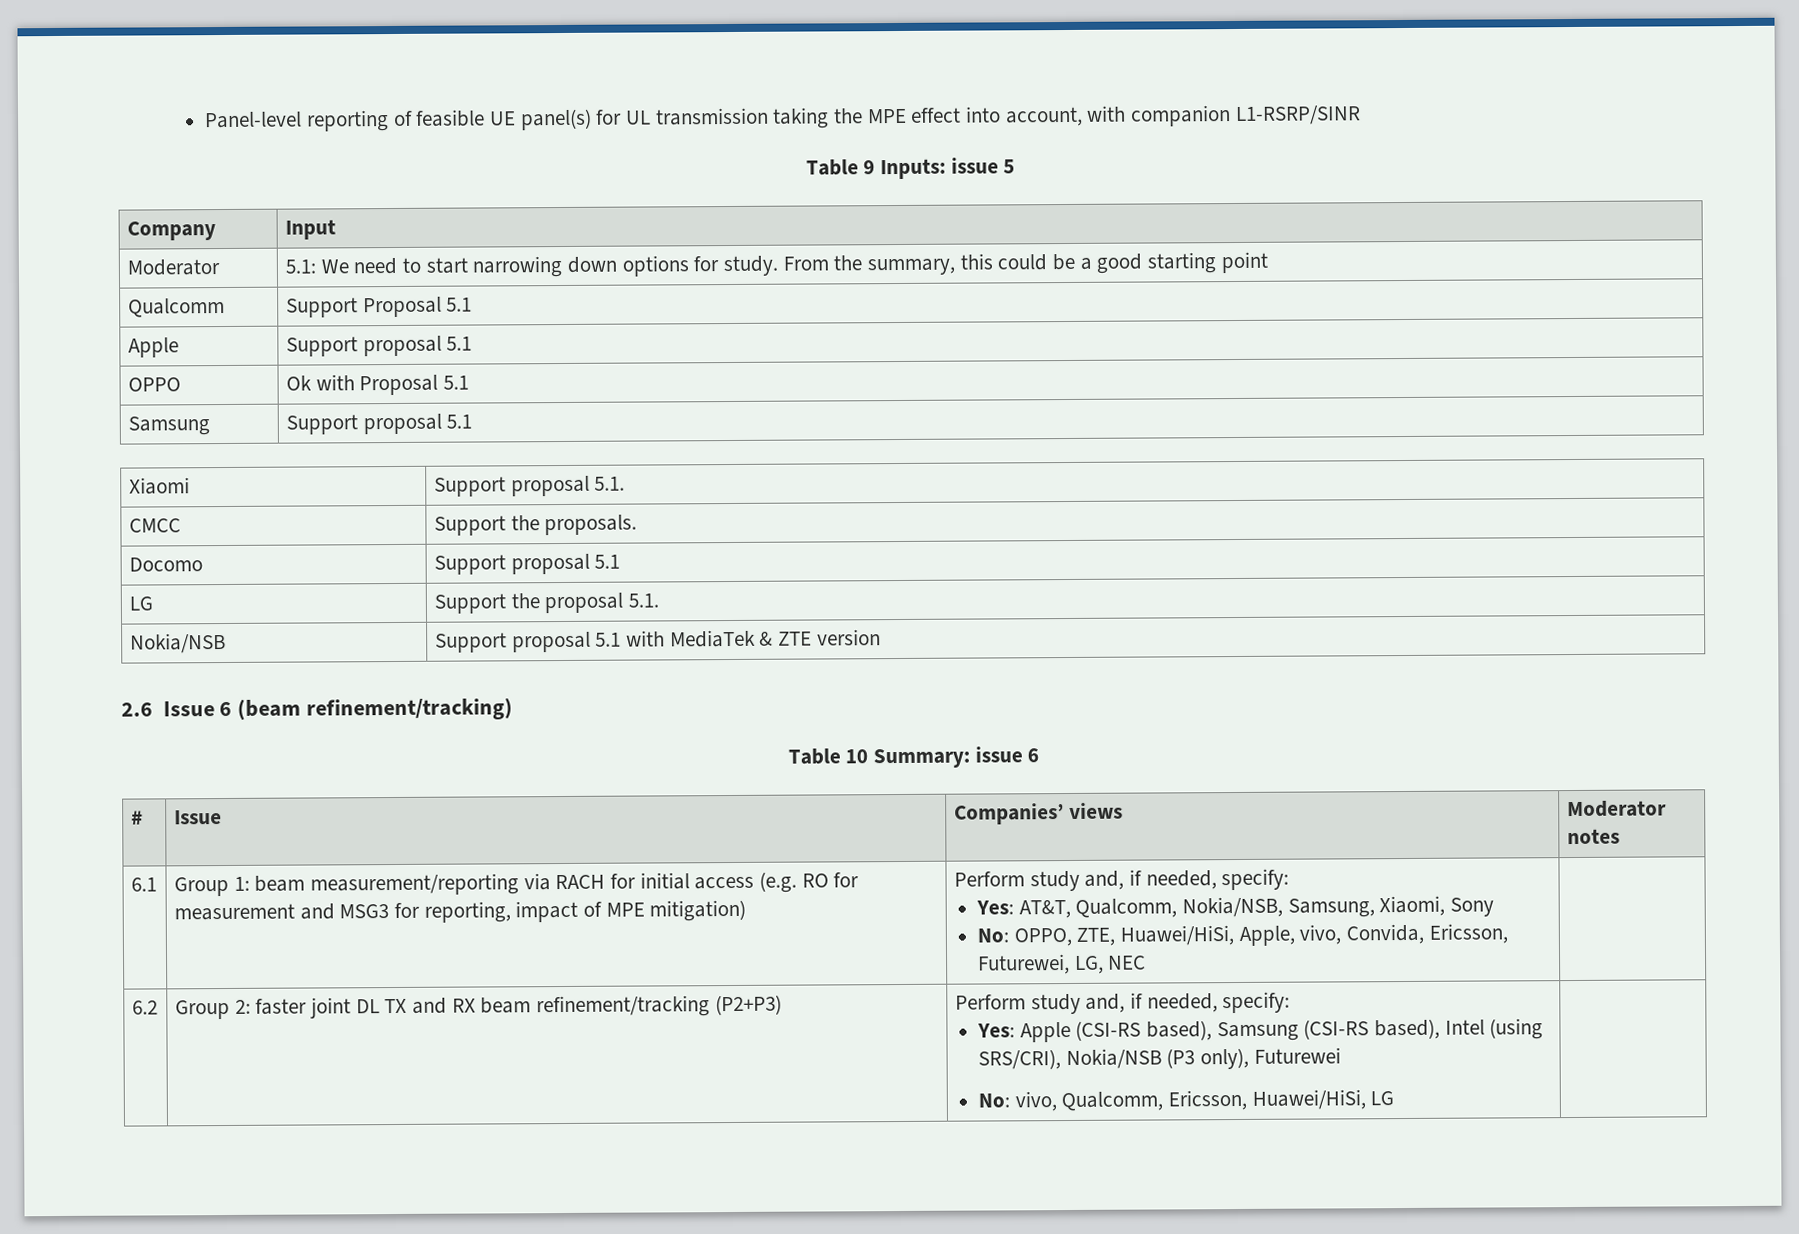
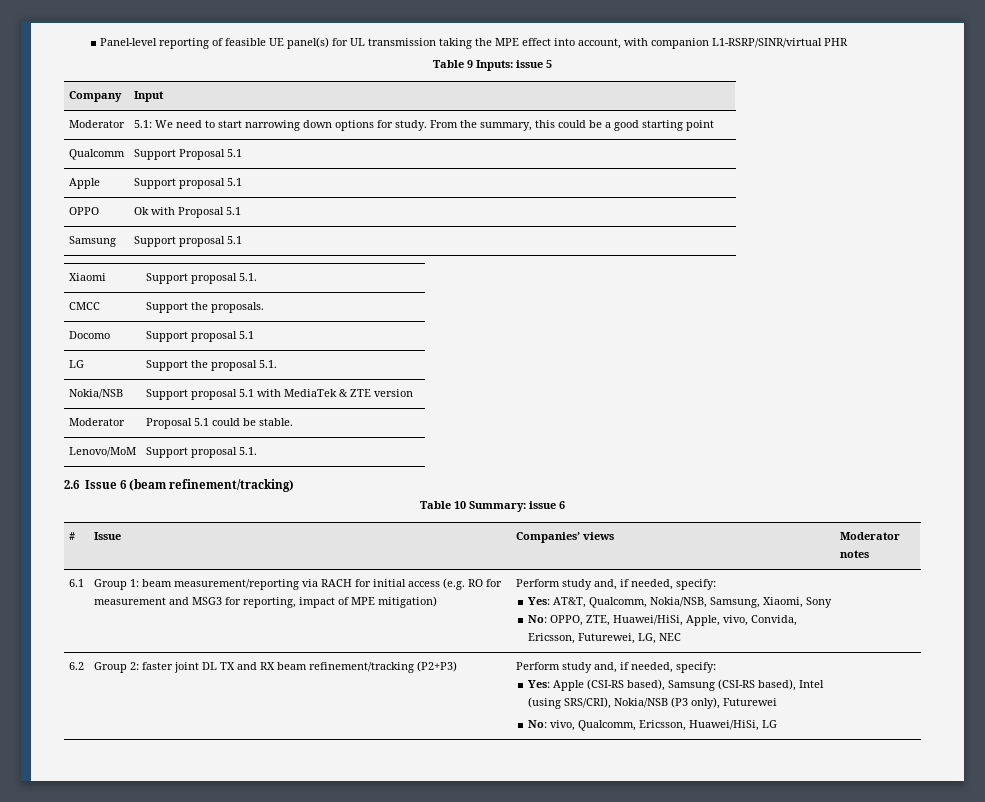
[1234,105,1361,125] L1-RSRP/SINR -> [712,38,849,48] L1-RSRP/SINR/virtual PHR
(881, 637) none -> [68,418,125,426] [145,418,293,429] [68,447,136,457] [145,447,257,458] // Moderator | Proposal 5.1 could be stable. // Lenovo/MoM | Support proposal 5.1.

